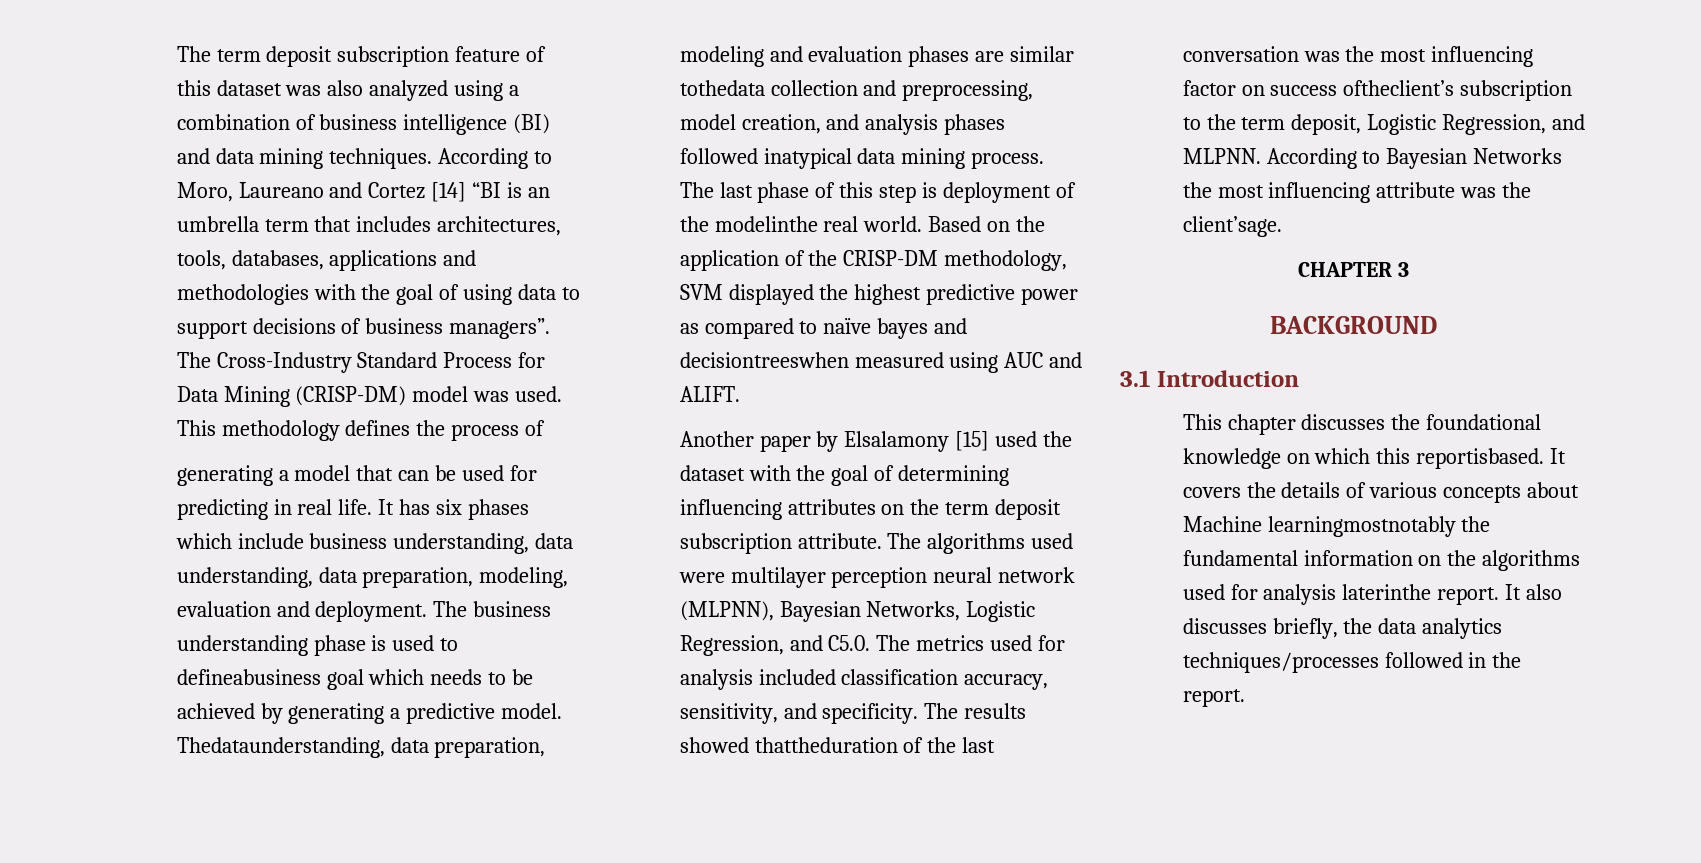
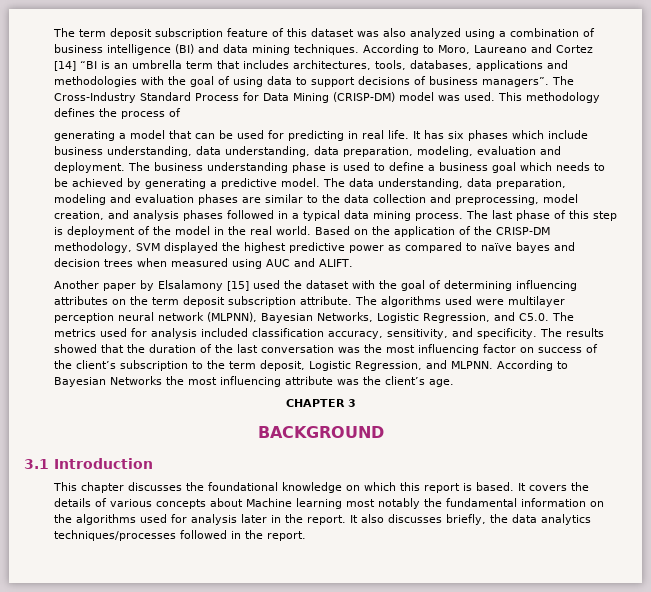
[176,669,321,685] defineabusiness -> [388,162,488,171] define a business
[176,737,385,758] Thedataunderstanding, -> [322,178,463,189] The data understanding,
[679,80,765,96] tothedata -> [306,194,369,203] to the data
[763,148,852,169] inatypical -> [277,210,340,221] in a typical
[714,216,818,232] modelinthe -> [174,226,246,235] model in the
[679,352,849,368] decisiontreeswhen -> [53,258,167,267] decision trees when
[754,737,898,753] thattheduration -> [100,344,196,353] that the duration
[1343,80,1455,96] oftheclient’s -> [585,344,598,353] [53,360,116,369] of the client’s
[1182,216,1282,237] client’sage. -> [384,376,454,387] client’s age.
[1416,448,1545,469] reportisbased. -> [423,482,514,493] report is based.
[1267,516,1456,537] learningmostnotably -> [295,498,420,509] learning most notably
[1342,584,1432,600] laterinthe -> [240,514,303,523] later in the

